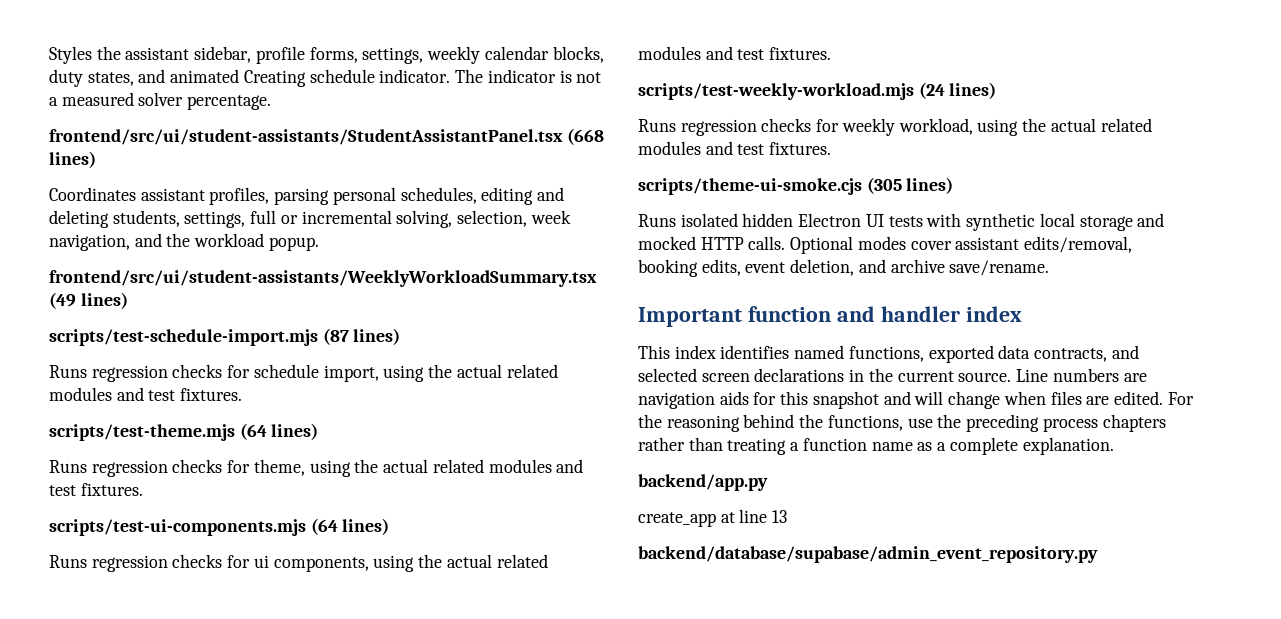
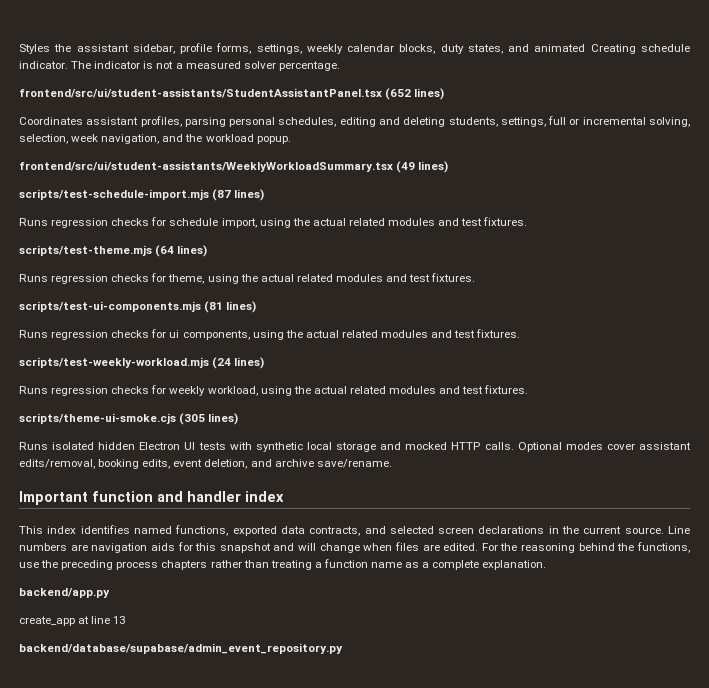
[566,128,604,145] (668 -> [385,88,412,100] (652
[310,518,338,535] (64 -> [204,301,224,313] (81

